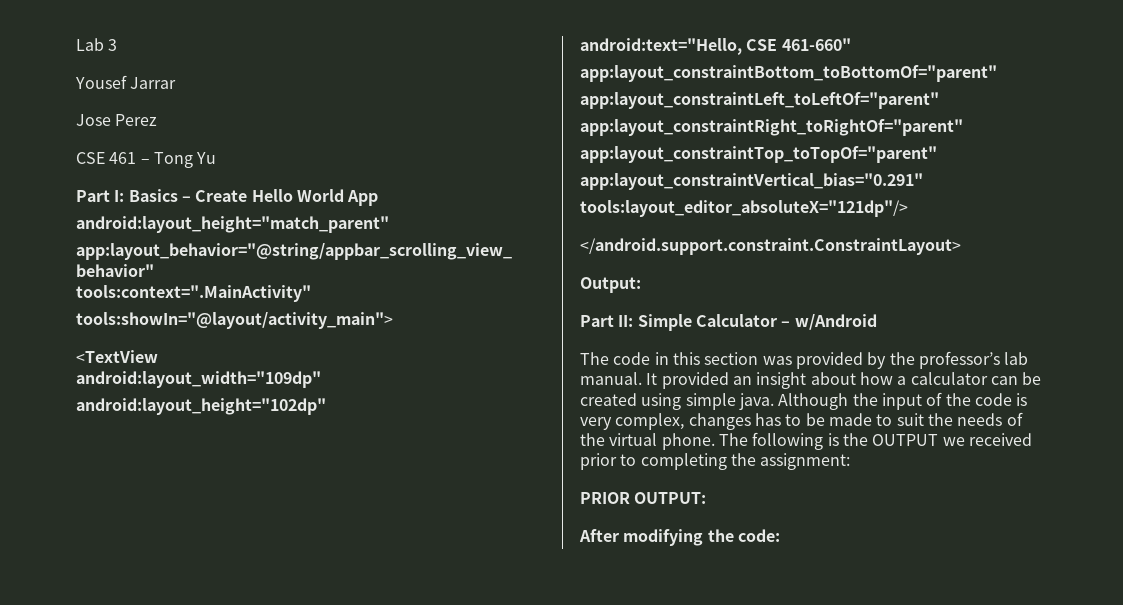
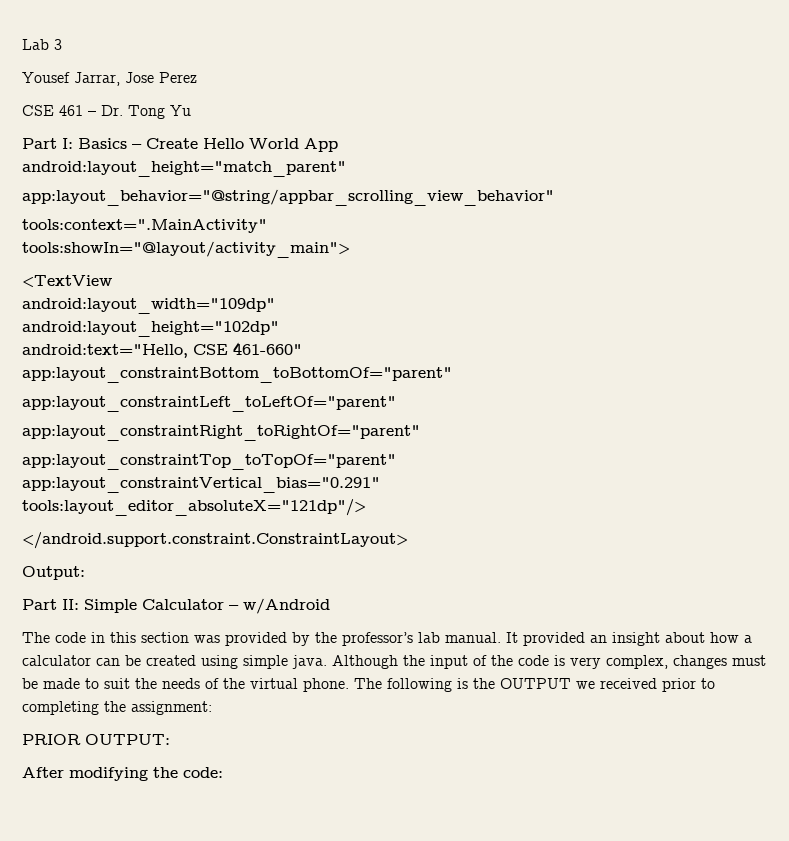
[130,77,177,89] Jarrar // -> [74,72,120,86] Jarrar,
(150, 161) none -> [101,105,123,116] Dr.
[754,413,802,426] has to -> [732,655,766,666] must

